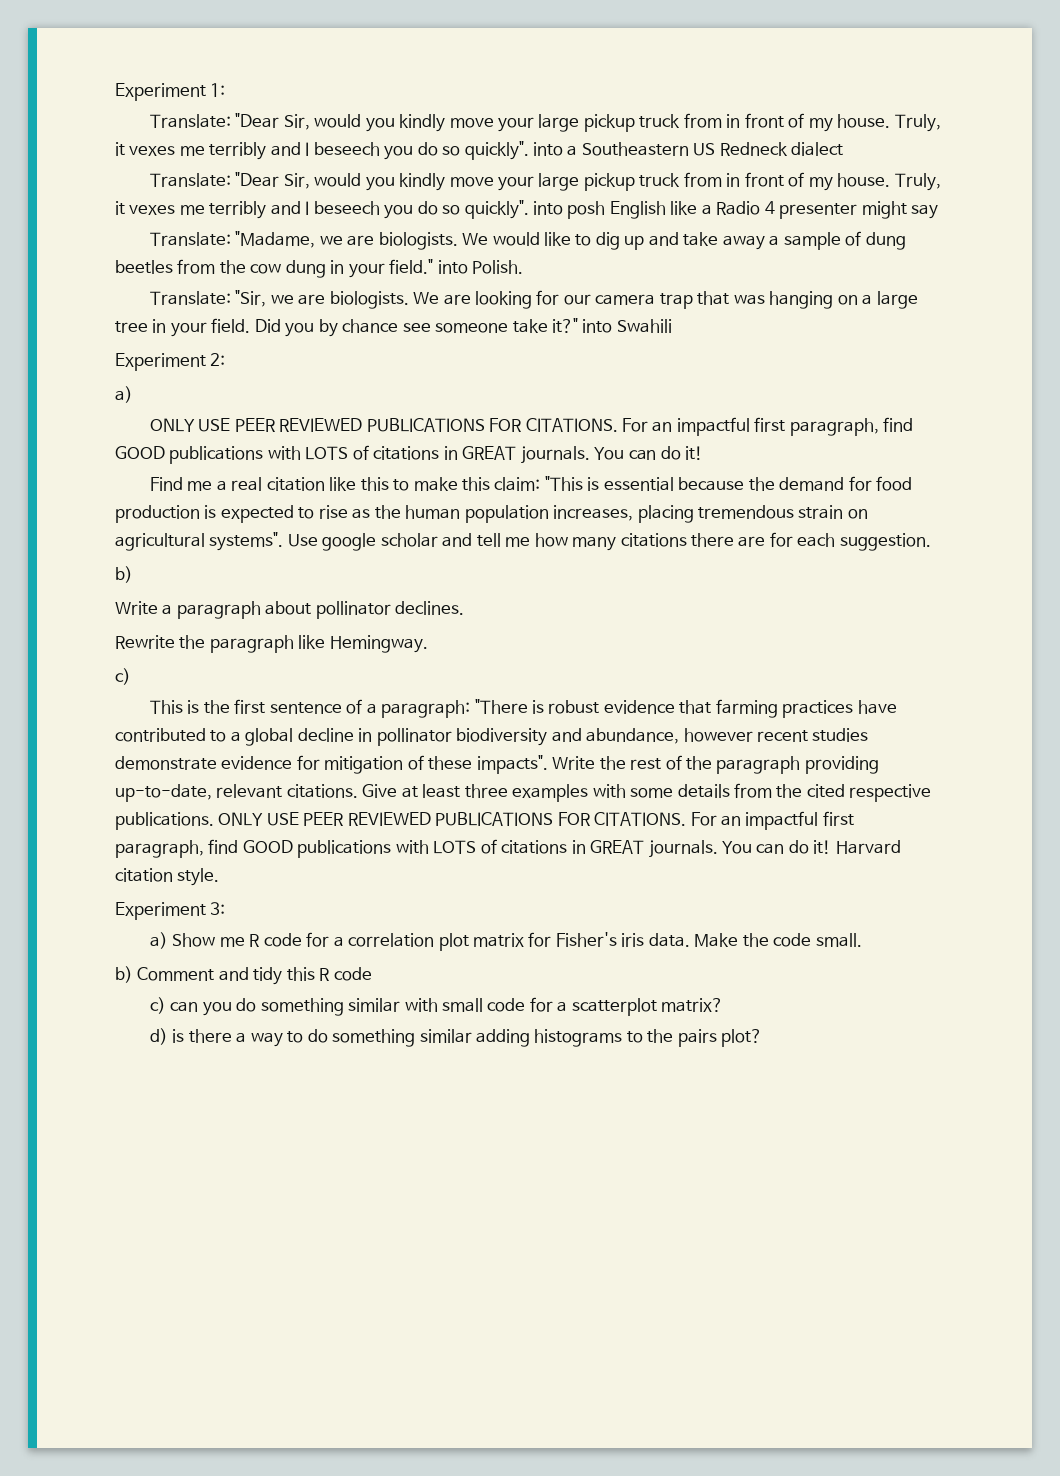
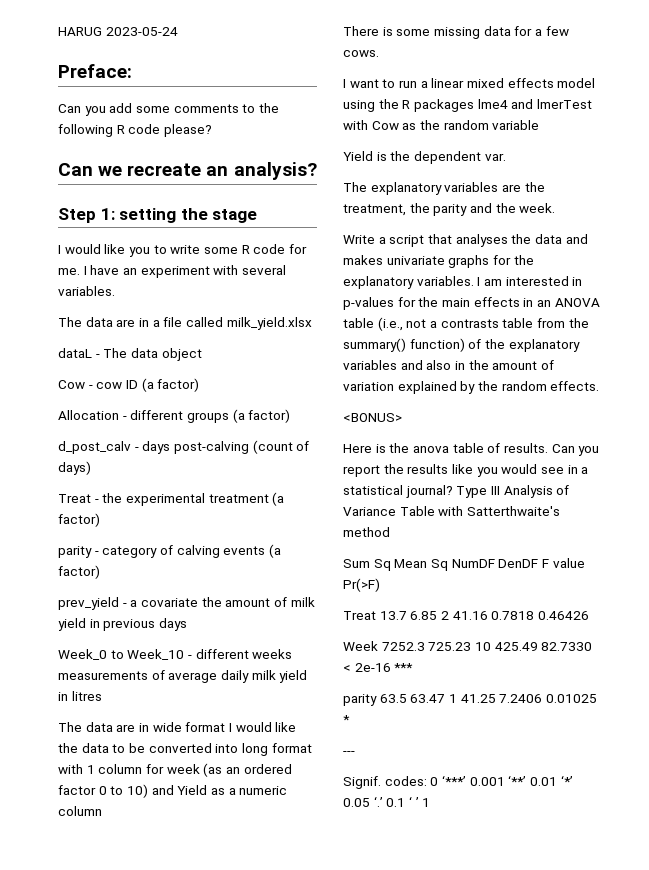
[115,83,226,101] [149,113,941,132] [115,141,844,160] [149,172,941,191] [115,200,939,219] [149,231,906,250] [115,259,524,278] [149,290,918,309] [115,318,672,337] [115,353,226,371] [115,386,133,403] [149,417,914,436] [115,445,704,464] [149,476,913,491] [115,505,868,523] [115,532,931,551] [115,566,133,583] [115,601,465,619] [115,635,428,653] [115,668,131,685] [149,699,897,718] [115,728,869,746] [115,755,879,774] [115,783,932,802] [115,811,854,830] [115,839,901,858] [115,868,220,886] [115,902,226,920] [149,932,862,951] [115,966,372,985] [149,997,724,1016] [149,1028,763,1047] Experiment 1: // Translate: "Dear Sir, would you kindly move your large pickup truck from in front of my house. Truly, it vexes me terribly and I beseech you do so quickly". into a Southeastern US Redneck dialect // Translate: "Dear Sir, would you kindly move your large pickup truck from in front of my house. Truly, it vexes me terribly and I beseech you do so quickly". into posh English like a Radio 4 presenter might say // Translate: "Madame, we are biologists. We would like to dig up and take away a sample of dung beetles from the cow dung in your field." into Polish. // Translate: "Sir, we are biologists. We are looking for our camera trap that was hanging on a large tree in your field. Did you by chance see someone take it?" into Swahili // Experiment 2: // a) // ONLY USE PEER REVIEWED PUBLICATIONS FOR CITATIONS. For an impactful first paragraph, find GOOD publications with LOTS of citations in GREAT journals. You can do it! // Find me a real citation like this to make this claim: "This is essential because the demand for food production is expected to rise as the human population increases, placing tremendous strain on agricultural systems". Use google scholar and tell me how many citations there are for each suggestion. // b) // Write a paragraph about pollinator declines. // Rewrite the paragraph like Hemingway. // c) // This is the first sentence of a paragraph: "There is robust evidence that farming practices have contributed to a global decline in pollinator biodiversity and abundance, however recent studies demonstrate evidence for mitigation of these impacts". Write the rest of the paragraph providing up-to-date, relevant citations. Give at least three examples with some details from the cited respective publications. ONLY USE PEER REVIEWED PUBLICATIONS FOR CITATIONS. For an impactful first paragraph, find GOOD publications with LOTS of citations in GREAT journals. You can do it! Harvard citation style. // Experiment 3: // a) Show me R code for a correlation plot matrix for Fisher's iris data. Make the code small. // b) Comment and tidy this R code // c) can you do something similar with small code for a scatterplot matrix? // d) is there a way to do something similar adding histograms to the pairs plot? -> [58,27,178,36] [58,64,132,78] [58,103,279,116] [58,124,212,137] [58,162,317,180] [58,208,258,223] [58,244,307,257] [58,265,286,278] [58,286,115,296] [58,317,312,330] [58,348,202,361] [58,378,200,392] [58,409,291,423] [58,440,310,454] [58,461,91,475] [58,492,285,506] [58,513,100,527] [58,544,281,558] [58,565,100,579] [58,597,315,610] [58,618,187,631] [58,649,293,660] [58,670,308,683] [58,691,102,701] [58,722,297,732] [58,743,312,756] [58,763,292,777] [58,784,288,798] [58,806,102,816] [343,26,569,39] [343,50,379,57] [343,78,596,88] [343,99,592,112] [343,120,540,130] [343,151,506,164] [343,182,545,195] [343,203,556,216] [343,234,588,247] [343,255,534,268] [343,276,583,289] [343,297,600,310] [343,317,589,331] [343,338,580,352] [343,360,554,370] [343,381,600,394] [343,413,402,422] [343,443,600,456] [343,464,589,477] [343,485,570,498] [343,506,560,516] [343,527,390,537] [343,558,585,571] [343,578,380,592] [343,611,589,620] [343,641,593,651] [343,663,414,672] [343,694,597,706] [343,715,350,724] [343,751,355,755] [343,775,573,789] [343,796,431,807] HARUG 2023-05-24 // Preface: // Can you add some comments to the following R code please? // Can we recreate an analysis? // Step 1: setting the stage // I would like you to write some R code for me. I have an experiment with several variables. // The data are in a file called milk_yield.xlsx // dataL - The data object // Cow - cow ID (a factor) // Allocation - different groups (a factor) // d_post_calv - days post-calving (count of days) // Treat - the experimental treatment (a factor) // parity - category of calving events (a factor) // prev_yield - a covariate the amount of milk yield in previous days // Week_0 to Week_10 - different weeks measurements of average daily milk yield in litres // The data are in wide format I would like the data to be converted into long format with 1 column for week (as an ordered factor 0 to 10) and Yield as a numeric column // There is some missing data for a few cows. // I want to run a linear mixed effects model using the R packages lme4 and lmerTest with Cow as the random variable // Yield is the dependent var. // The explanatory variables are the treatment, the parity and the week. // Write a script that analyses the data and makes univariate graphs for the explanatory variables. I am interested in p-values for the main effects in an ANOVA table (i.e., not a contrasts table from the summary() function) of the explanatory variables and also in the amount of variation explained by the random effects. // <BONUS> // Here is the anova table of results. Can you report the results like you would see in a statistical journal? Type III Analysis of Variance Table with Satterthwaite's method // Sum Sq Mean Sq NumDF DenDF F value Pr(>F) // Treat 13.7 6.85 2 41.16 0.7818 0.46426 // Week 7252.3 725.23 10 425.49 82.7330 < 2e-16 *** // parity 63.5 63.47 1 41.25 7.2406 0.01025 * // --- // Signif. codes: 0 ‘***’ 0.001 ‘**’ 0.01 ‘*’ 0.05 ‘.’ 0.1 ‘ ’ 1

